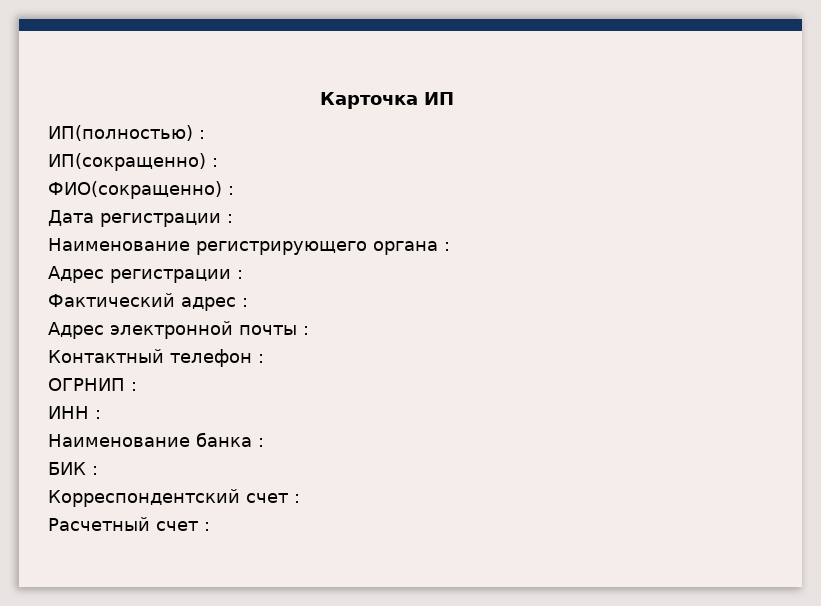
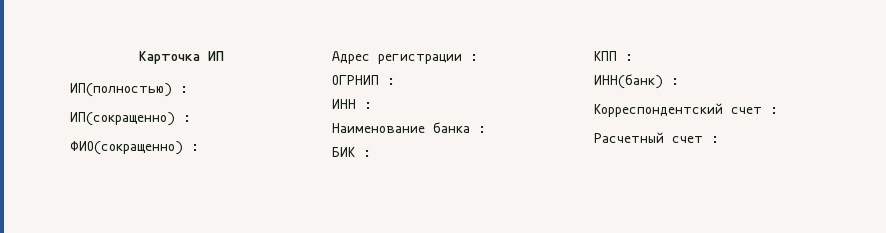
[48,210,233,227] [48,238,450,255] [48,266,243,283] [48,293,248,311] [48,321,309,339] [48,349,252,367] Дата регистрации : // Наименование регистрирующего органа : // Адрес регистрации : // Фактический адрес : // Адрес электронной почты : // Контактный телефон -> [332,51,462,64] Адрес регистрации
(98, 470) none -> [594,51,633,61] [594,74,679,89] // КПП : // ИНН(банк) :

